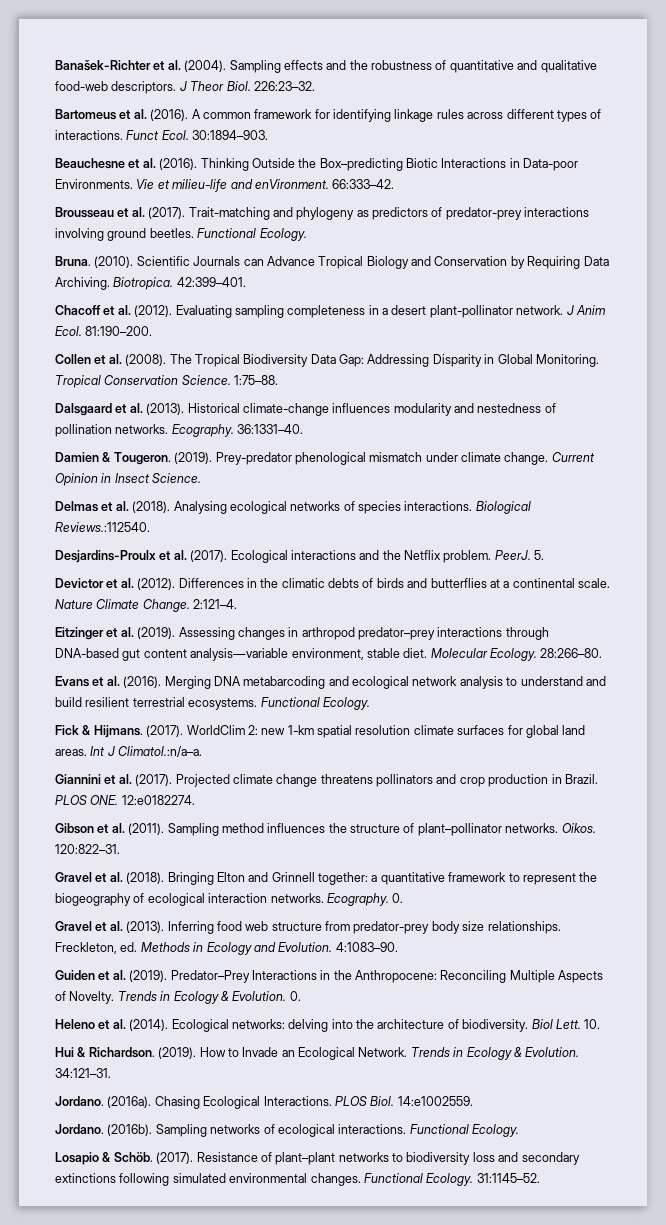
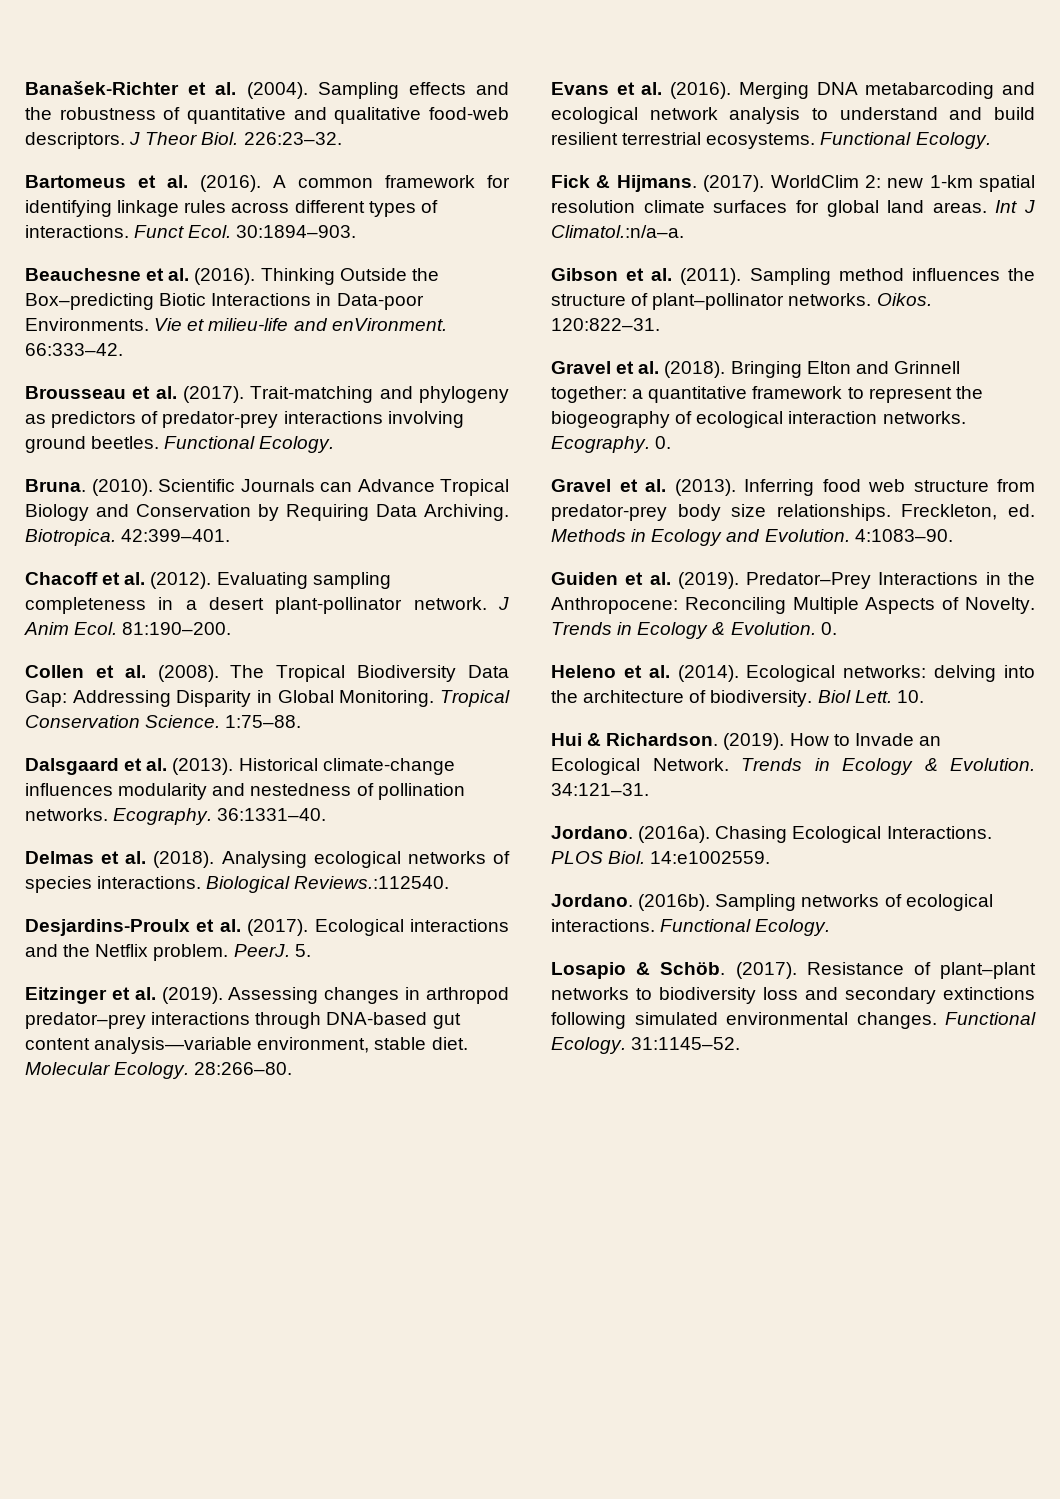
[55,452,595,465] [55,473,202,486] // Damien & Tougeron. (2019). Prey-predator phenological mismatch under climate change. Current Opinion in Insect Science. -> (327, 814) none
[55,578,610,590] [55,599,238,612] // Devictor et al. (2012). Differences in the climatic debts of birds and butterflies at a continental scale. Nature Climate Change. 2:121–4. -> (311, 950) none
[55,774,598,787] [55,795,195,805] // Giannini et al. (2017). Projected climate change threatens pollinators and crop production in Brazil. PLOS ONE. 12:e0182274. -> (684, 231) none

